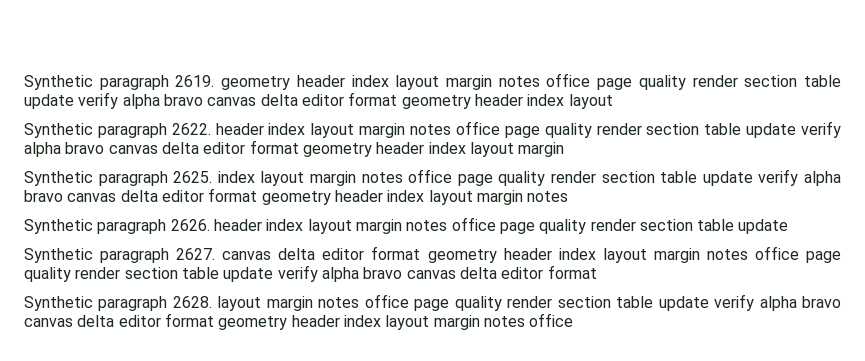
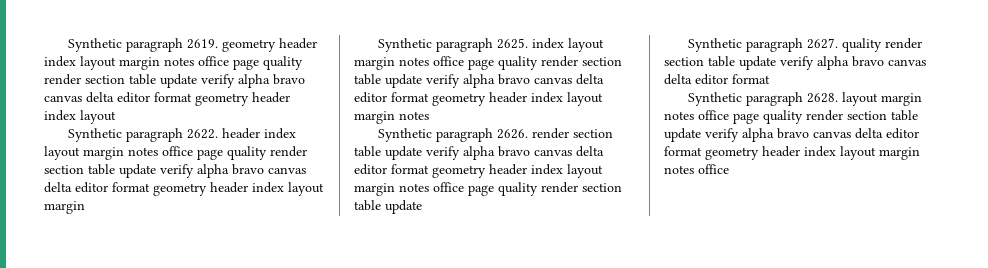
(210, 225) none -> [532,128,614,139] [354,146,604,160] [354,164,486,178] render section table update verify alpha bravo canvas delta editor format geometry
[222,246,841,263] canvas delta editor format geometry header index layout margin notes office page -> (839, 43) none

